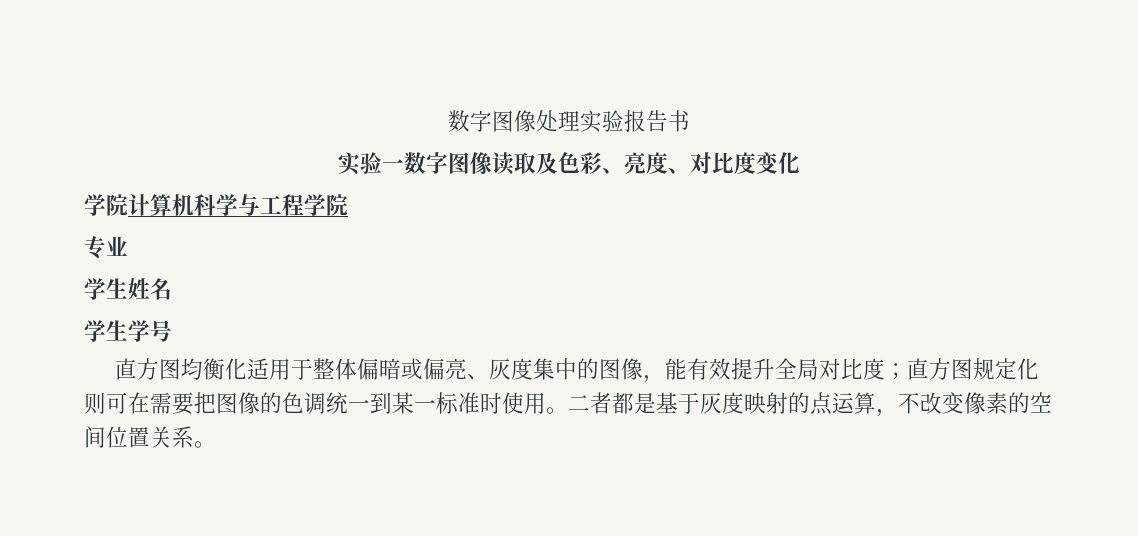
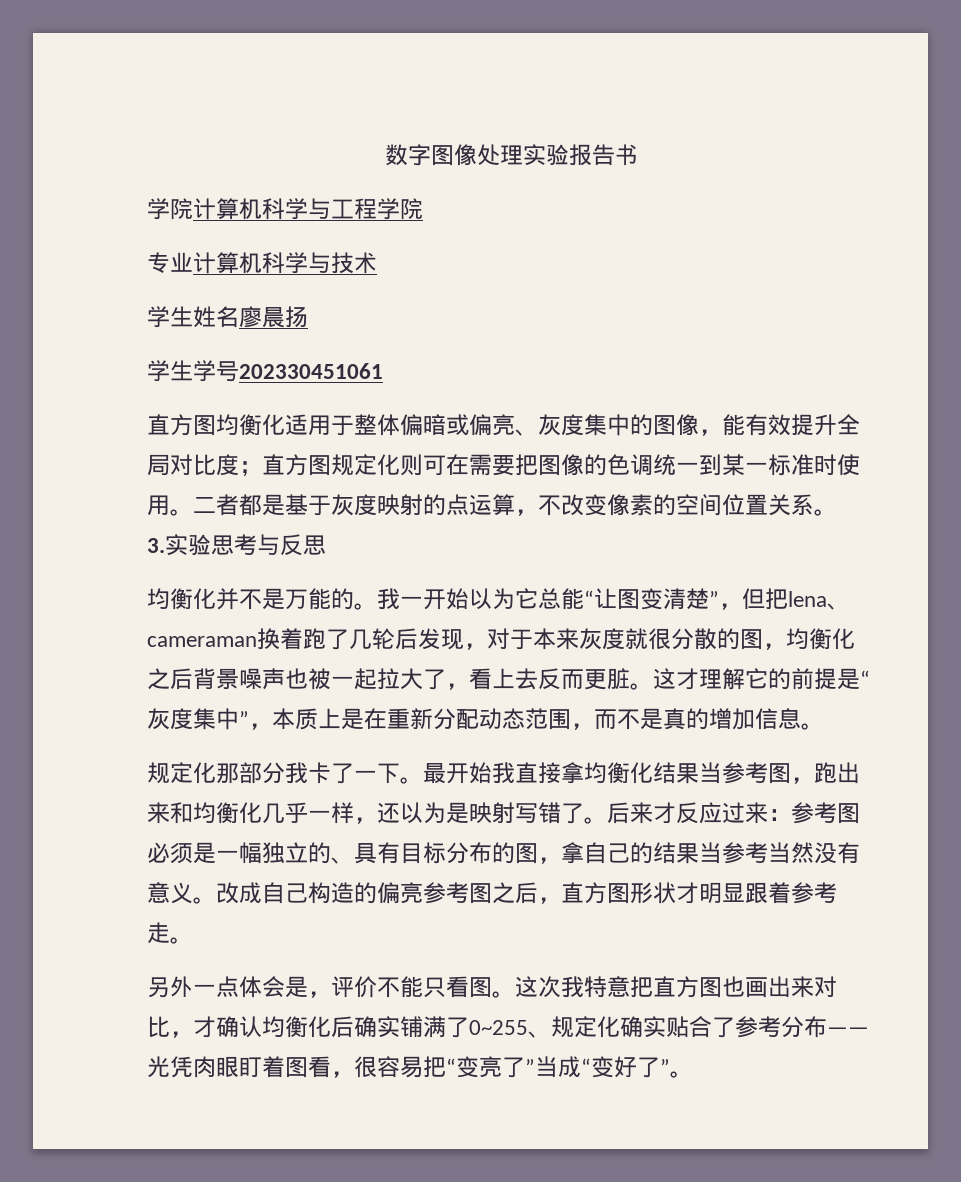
[338,152,800,175] // 实验一数字图像读取及色彩、亮度、对比度变化 -> (638, 155) none
(128, 246) none -> [193,252,377,274] 计算机科学与技术
(172, 289) none -> [239,306,308,328] 廖晨扬
(172, 331) none -> [239,363,383,379] 202330451061
(216, 444) none -> [147,534,326,556] [147,588,850,610] [147,628,855,650] [147,668,870,690] [147,708,824,730] [147,762,860,784] [147,802,860,824] [147,842,860,864] [147,882,837,904] [147,922,193,944] [147,976,837,998] [147,1016,869,1038] [147,1056,693,1078] // 3.实验思考与反思 // 均衡化并不是万能的。我一开始以为它总能“让图变清楚”，但把lena、cameraman换着跑了几轮后发现，对于本来灰度就很分散的图，均衡化之后背景噪声也被一起拉大了，看上去反而更脏。这才理解它的前提是“灰度集中”，本质上是在重新分配动态范围，而不是真的增加信息。 // 规定化那部分我卡了一下。最开始我直接拿均衡化结果当参考图，跑出来和均衡化几乎一样，还以为是映射写错了。后来才反应过来：参考图必须是一幅独立的、具有目标分布的图，拿自己的结果当参考当然没有意义。改成自己构造的偏亮参考图之后，直方图形状才明显跟着参考走。 // 另外一点体会是，评价不能只看图。这次我特意把直方图也画出来对比，才确认均衡化后确实铺满了0~255、规定化确实贴合了参考分布——光凭肉眼盯着图看，很容易把“变亮了”当成“变好了”。

